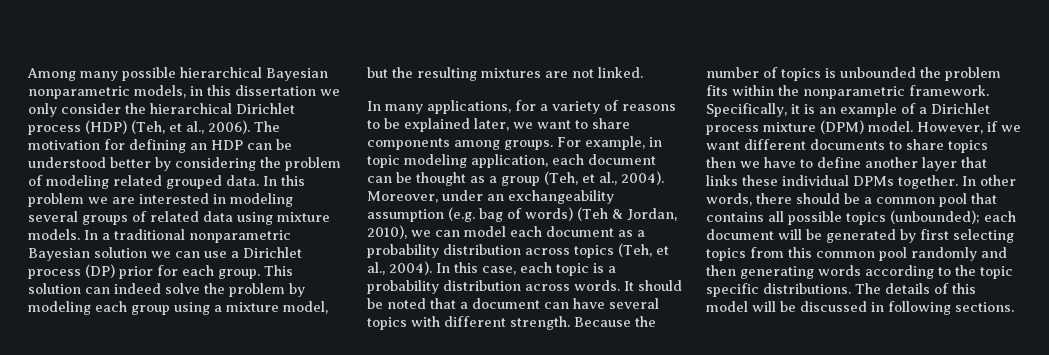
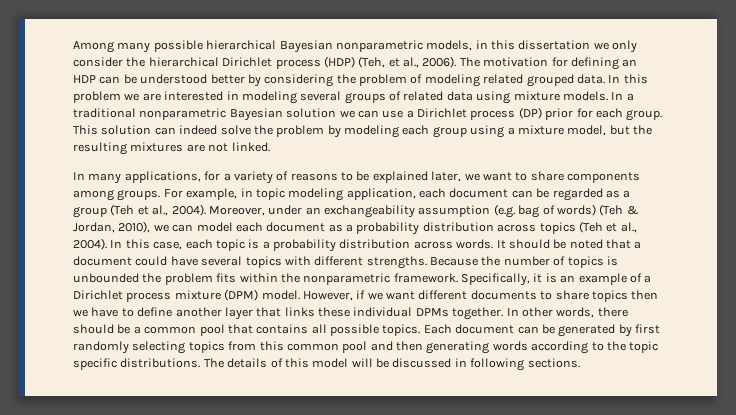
[416,172,466,186] thought -> [552,188,603,201] regarded
[544,171,578,185] (Teh, -> [110,204,135,216] (Teh
[618,243,652,257] (Teh, -> [578,221,603,233] (Teh
[544,302,569,309] can -> [135,256,168,266] could
[510,316,570,330] strength. -> [366,256,427,269] strengths.
[846,210,1016,225] [706,229,802,240] topics (unbounded); each document will -> [382,324,539,336] topics. Each document can
(949, 234) none -> [73,341,129,354] randomly
[911,247,977,261] randomly -> (368, 347) none

